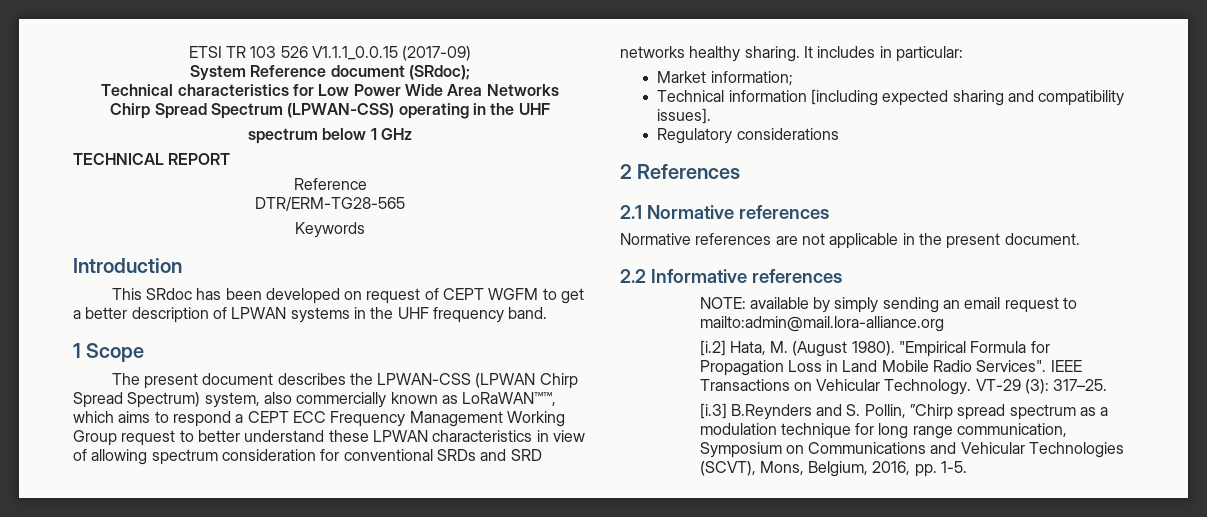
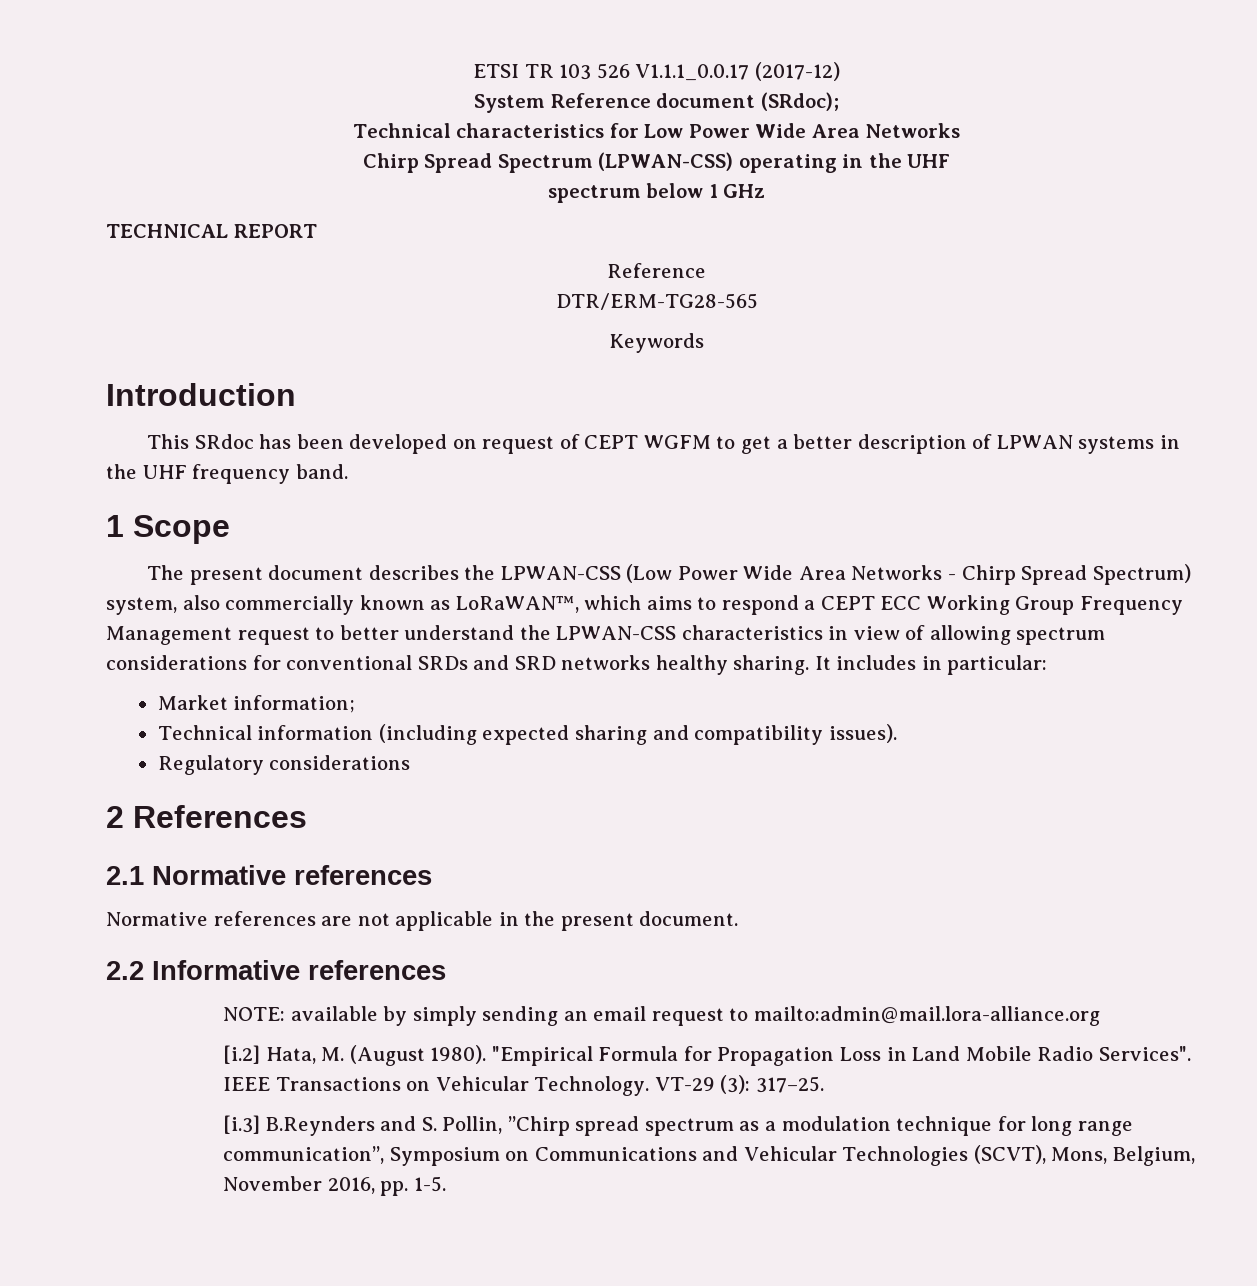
[311,46,472,61] V1.1.1_0.0.15 (2017-09) -> [635,62,840,81] V1.1.1_0.0.17 (2017-12)
[475,373,536,388] (LPWAN -> [626,564,957,583] (Low Power Wide Area Networks -
[462,392,557,406] LoRaWAN™™, -> [455,596,579,613] LoRaWAN™,
[330,411,565,427] [73,430,117,446] Frequency Management Working Group -> [926,595,1183,615] [106,626,232,645] Working Group Frequency Management
[328,430,428,442] these LPWAN -> [519,625,677,640] the LPWAN-CSS
[221,449,316,461] consideration -> [106,655,247,670] considerations
[811,89,879,106] [including -> [378,724,477,745] (including
[657,108,712,124] issues]. -> [828,724,897,743] issues).
[957,423,1068,437] communication, -> [223,1146,385,1164] communication”,
(869, 469) none -> [223,1176,323,1191] November

